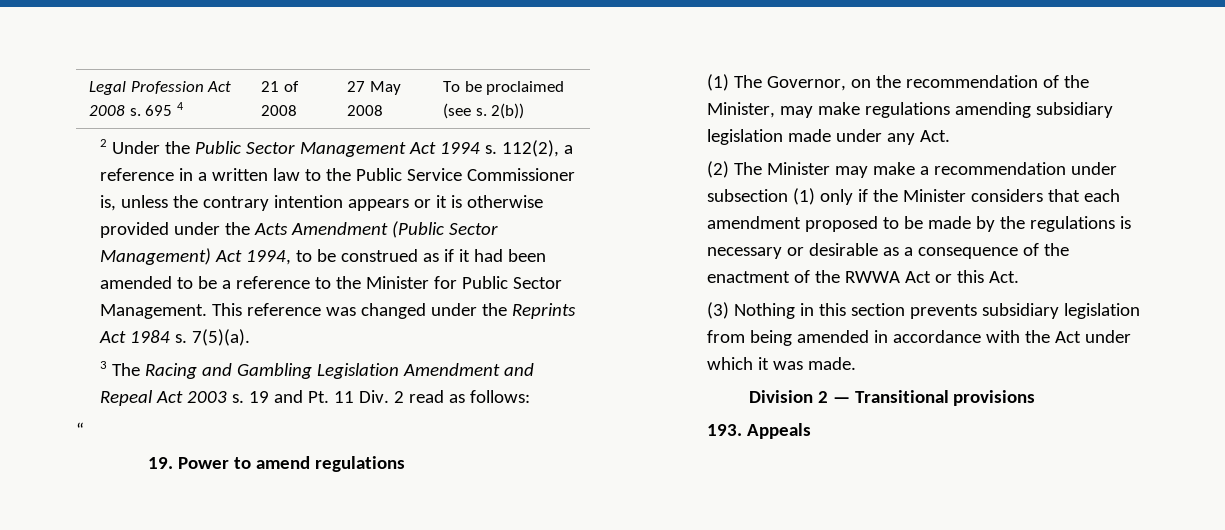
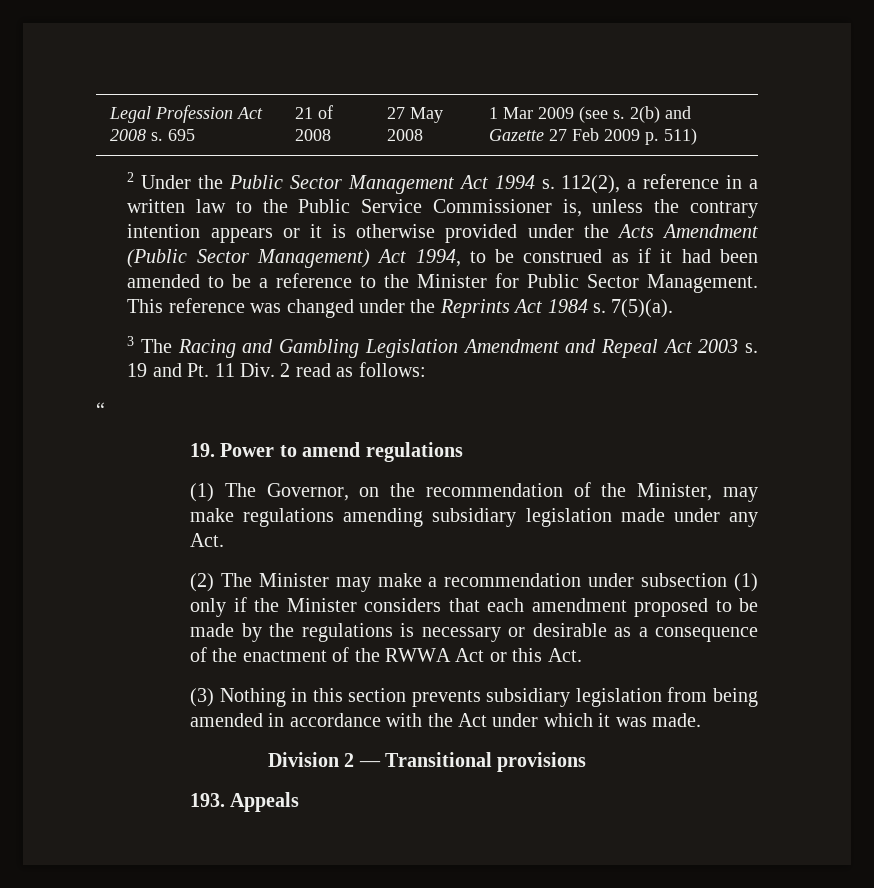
[176,102,183,110] 4 -> (196, 135) none
[443,81,565,95] [443,103,525,119] To be proclaimed (see s. 2(b)) -> [489,106,692,123] [489,128,698,145] 1 Mar 2009 (see s. 2(b) and Gazette 27 Feb 2009 p. 511)

